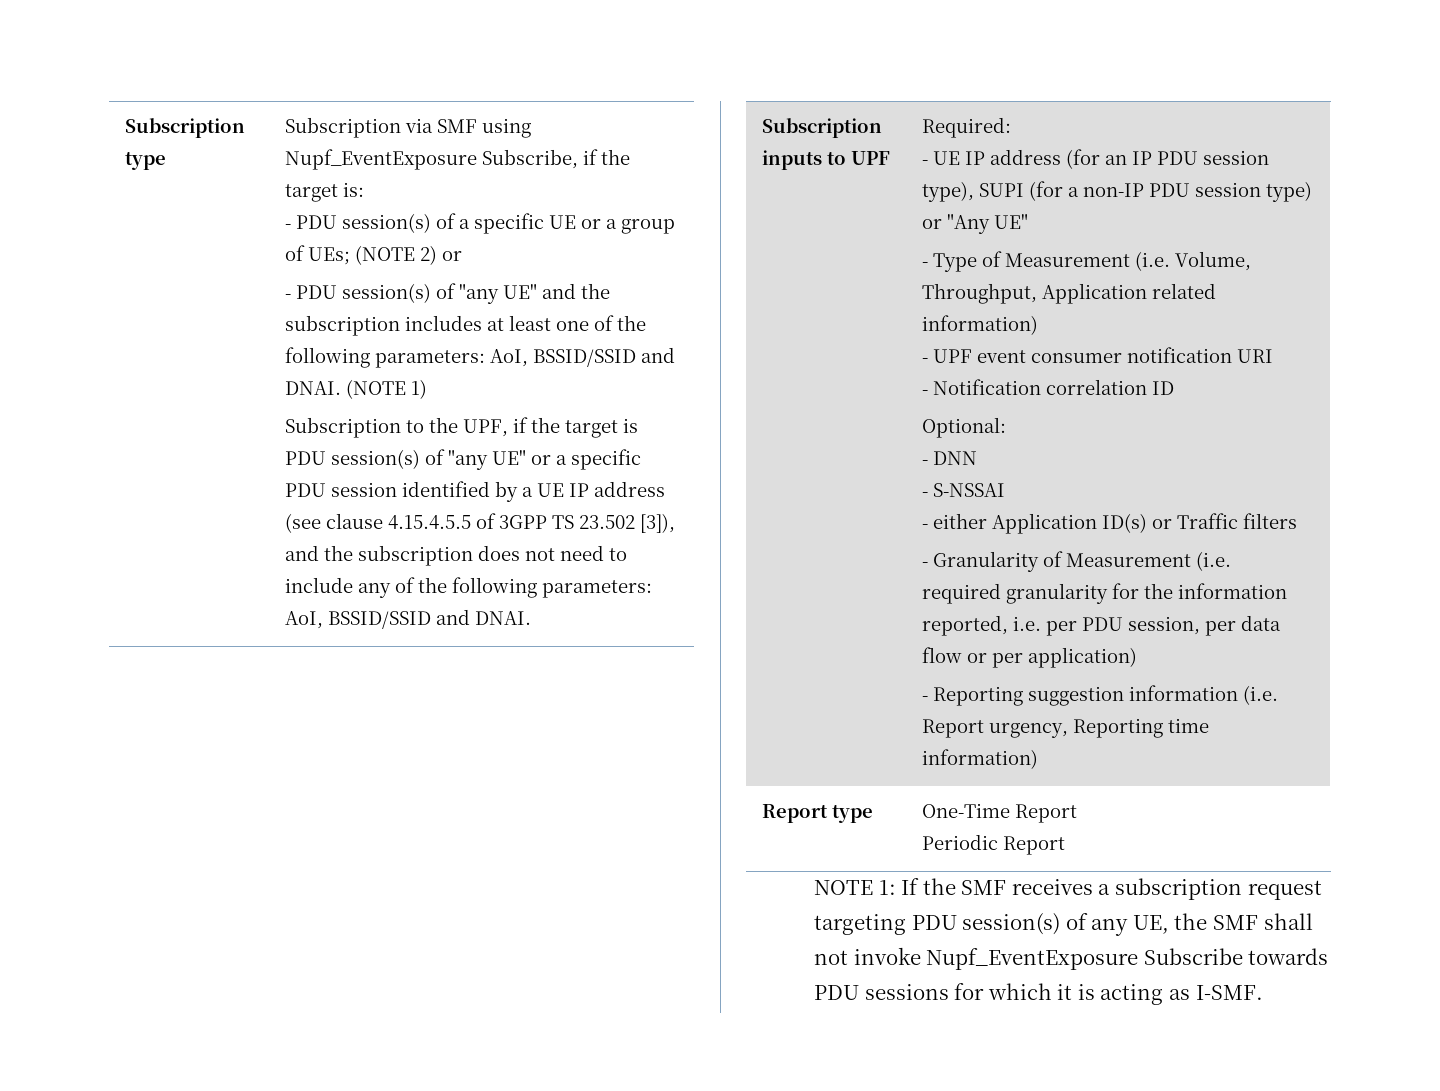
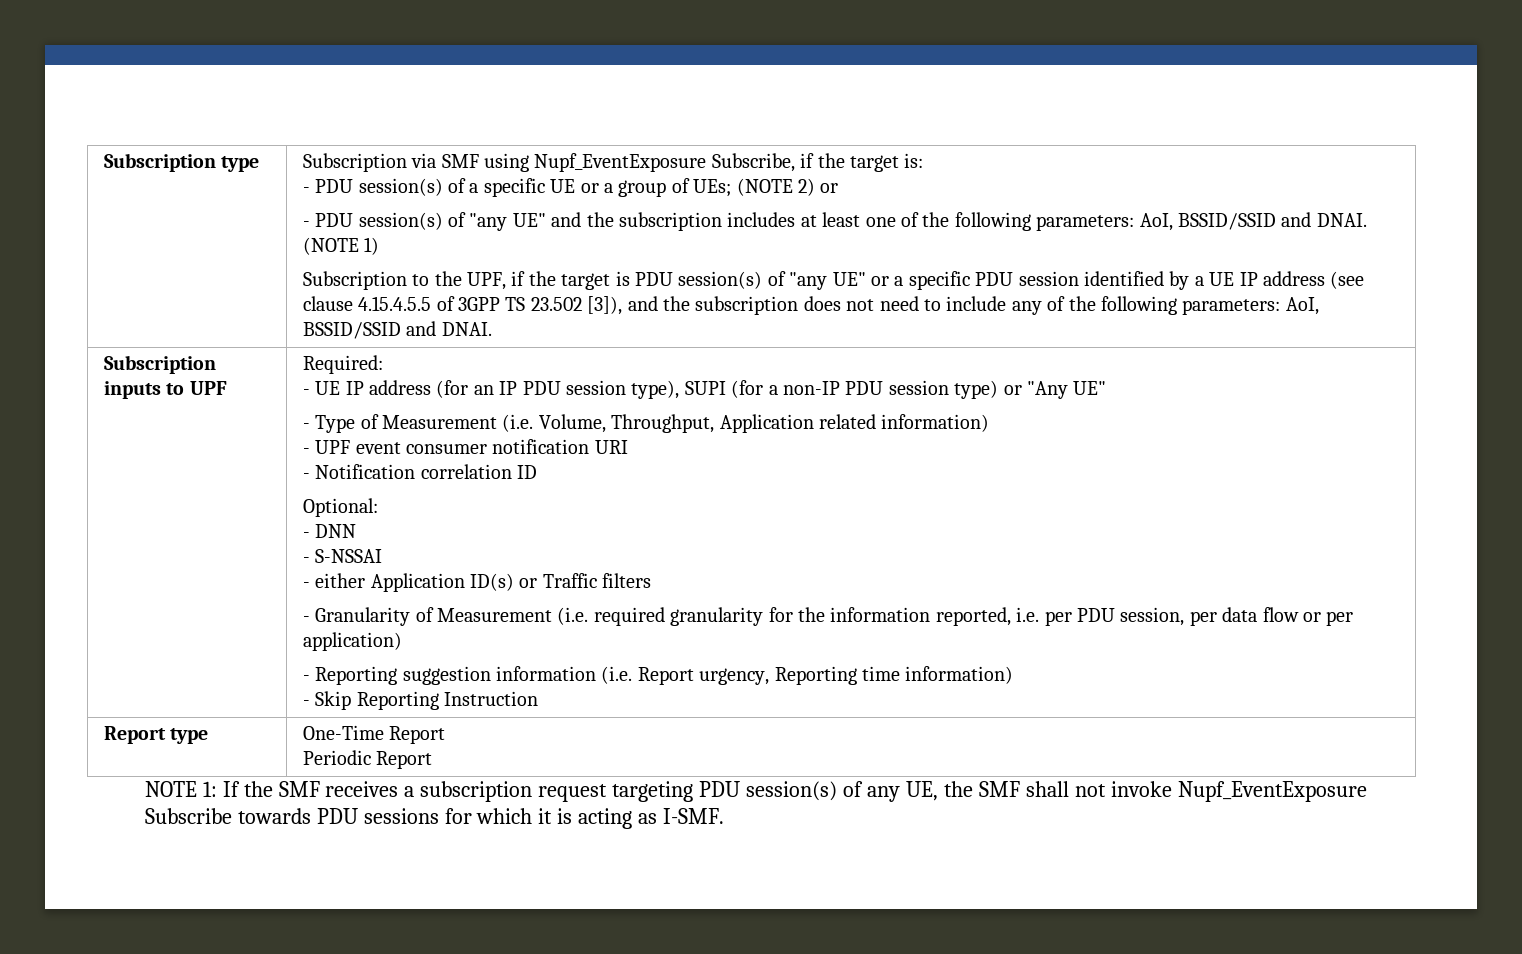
(1039, 759) none -> [302,691,538,710] // - Skip Reporting Instruction

